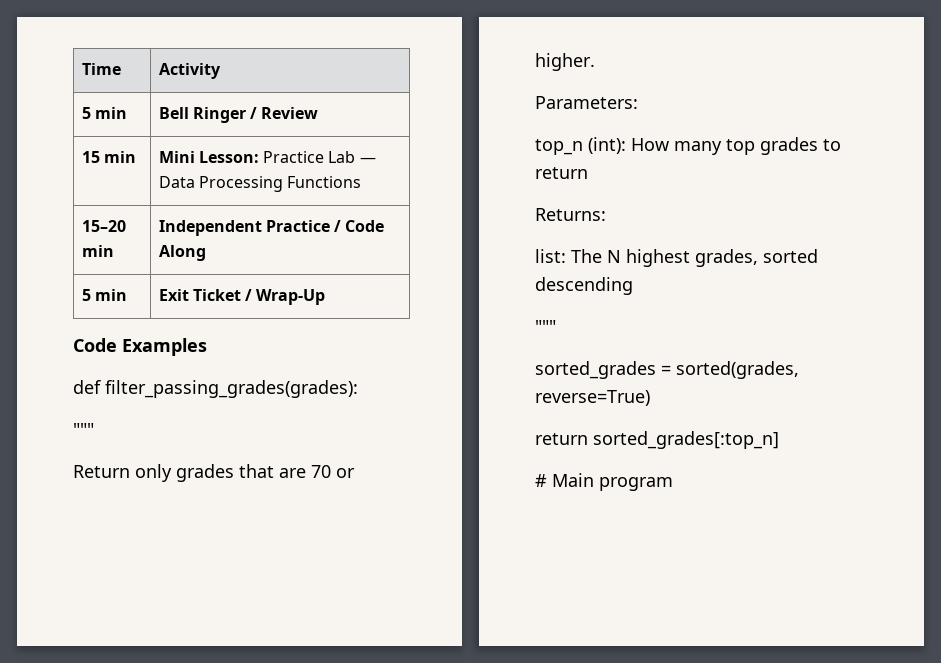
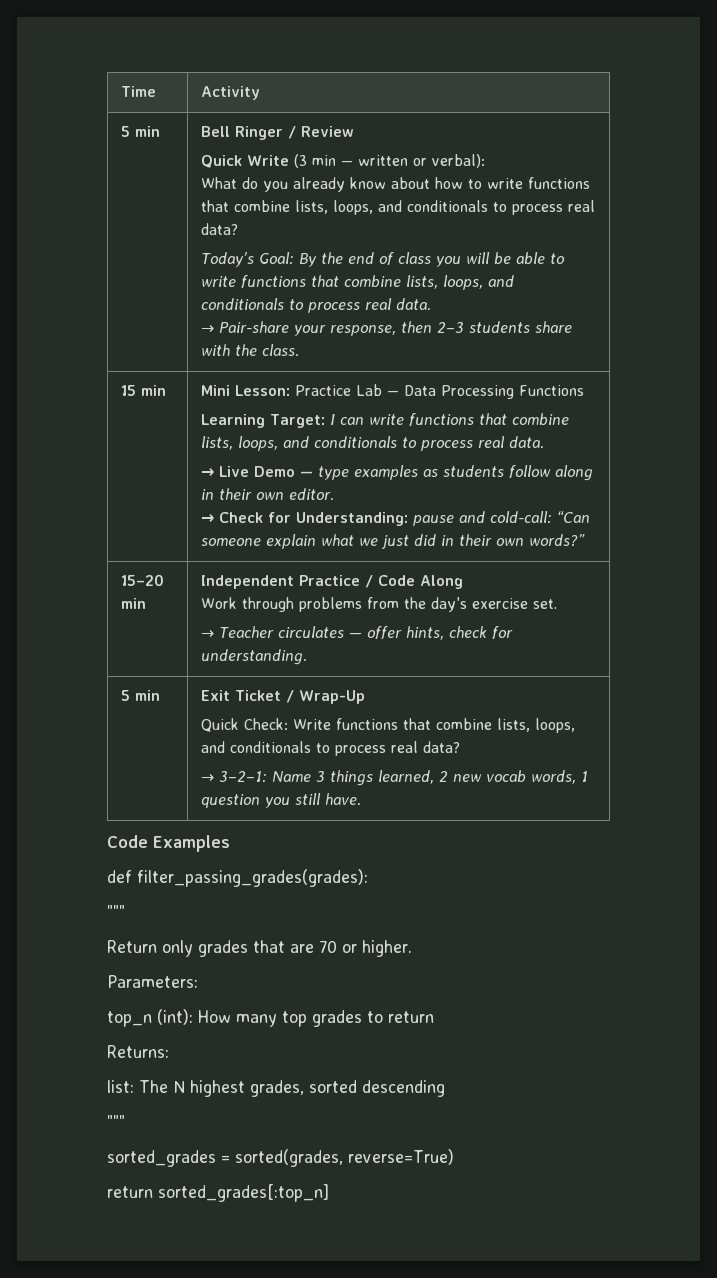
(319, 113) none -> [200,154,485,168] [200,177,590,192] [200,200,595,215] [200,223,238,235] [200,252,565,267] [200,275,514,290] [200,298,431,313] [200,321,572,336] [200,344,299,357] // Quick Write (3 min — written or verbal): // What do you already know about how to write functions that combine lists, loops, and conditionals to process real data? // Today’s Goal: By the end of class you will be able to write functions that combine lists, loops, and conditionals to process real data. // → Pair-share your response, then 2–3 students share with the class.
(362, 182) none -> [200,413,569,428] [200,436,544,451] [200,465,593,481] [200,488,334,501] [200,511,590,526] [200,534,585,549] // Learning Target: I can write functions that combine lists, loops, and conditionals to process real data. // → Live Demo — type examples as students follow along in their own editor. // → Check for Understanding: pause and cold-call: “Can someone explain what we just did in their own words?”
(206, 253) none -> [200,597,557,612] [200,626,513,640] [200,649,307,665] // Work through problems from the day's exercise set. // → Teacher circulates — offer hints, check for understanding.
(326, 297) none -> [200,718,575,733] [200,741,460,756] [200,770,588,786] [200,793,361,808] // Quick Check: Write functions that combine lists, loops, and conditionals to process real data? // → 3–2–1: Name 3 things learned, 2 new vocab words, 1 question you still have.
[535,473,673,491] // # Main program -> (329, 1193) none

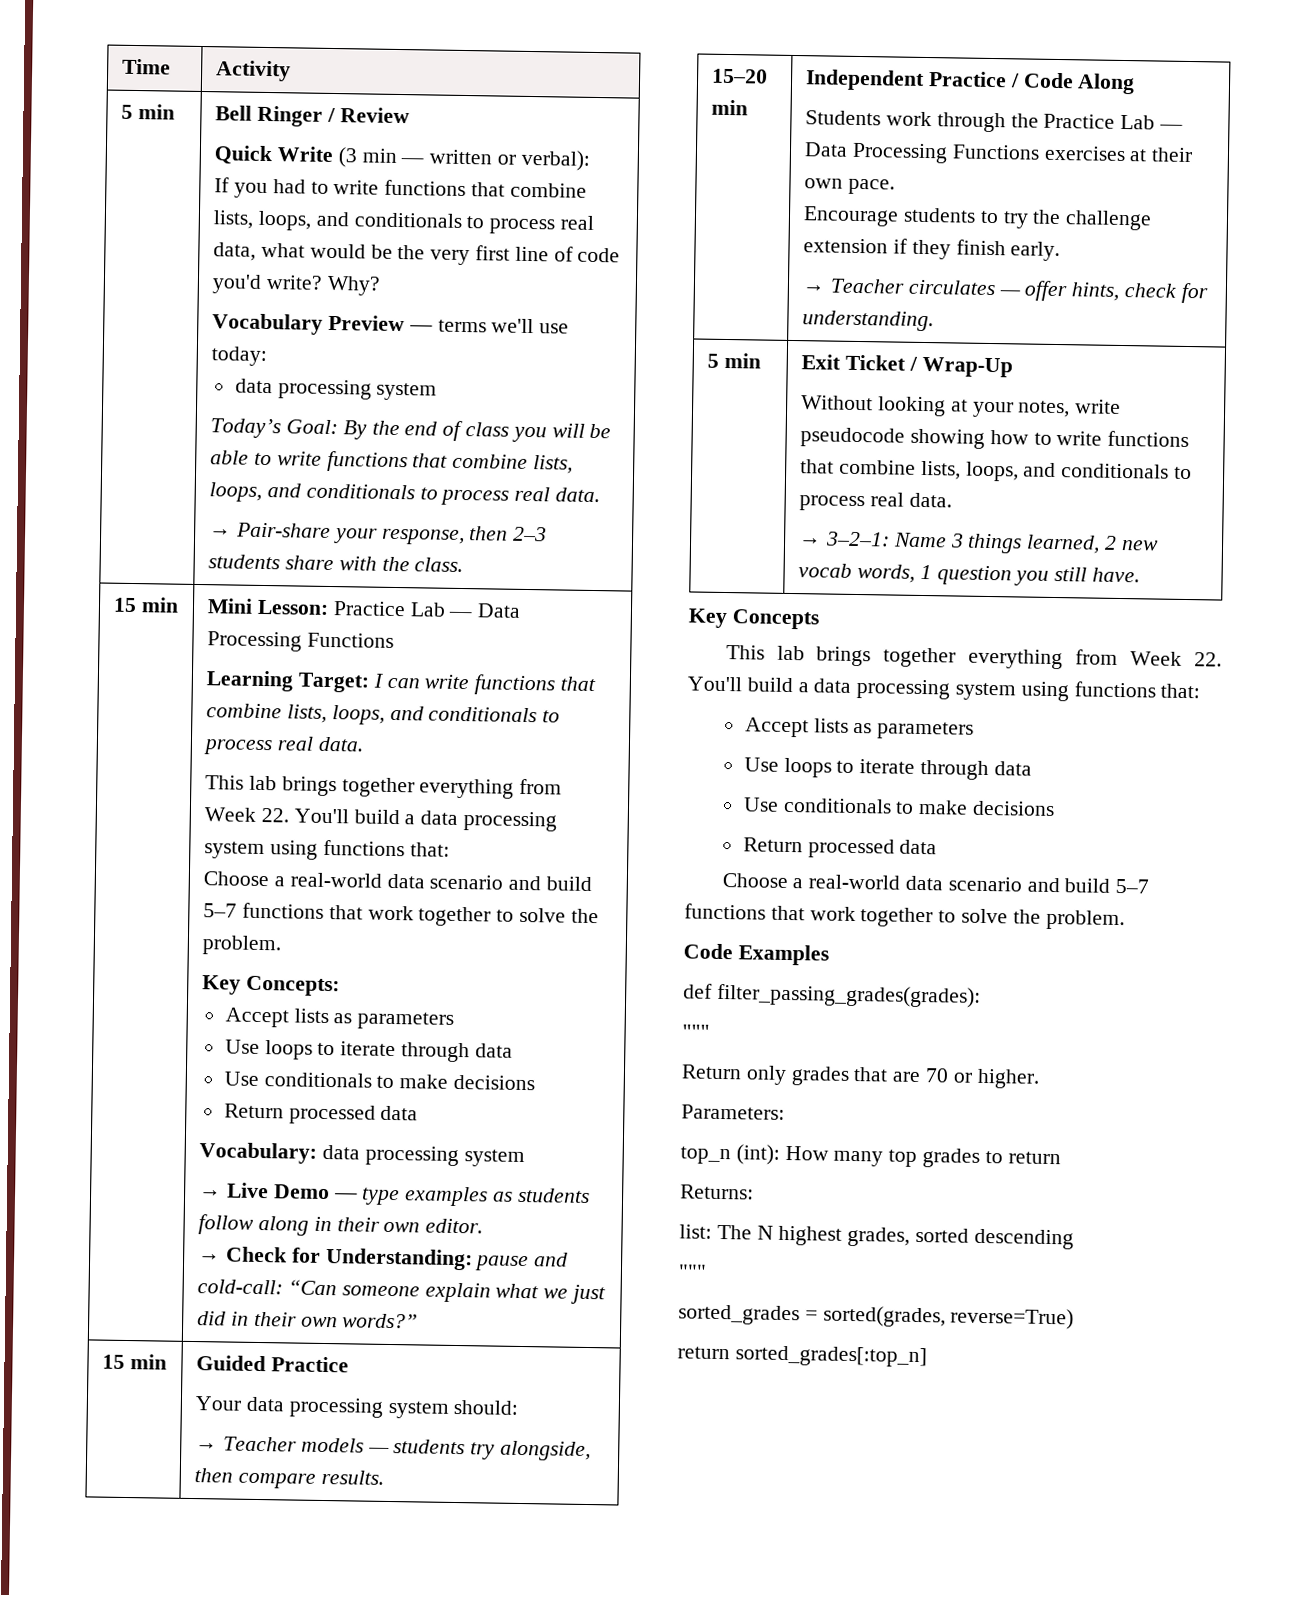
[200,177,463,192] What do you already know about how -> [214,177,306,199] If you had
[200,223,238,235] data? -> [213,242,621,266] [212,274,381,296] [212,313,570,335] [211,346,268,367] [234,378,438,401] data, what would be the very first line of code you'd write? Why? // Vocabulary Preview — terms we'll use today: // data processing system
(544, 442) none -> [205,775,563,799] [204,807,557,832] [204,839,450,860] [203,871,592,892] [203,902,599,927] [202,935,283,956] [202,975,340,997] [224,1007,455,1030] [224,1039,513,1063] [223,1071,536,1091] [223,1103,419,1125] [199,1142,525,1168] // This lab brings together everything from Week 22. You'll build a data processing system using functions that: // Choose a real-world data scenario and build 5–7 functions that work together to solve the problem. // Key Concepts: // Accept lists as parameters // Use loops to iterate through data // Use conditionals to make decisions // Return processed data // Vocabulary: data processing system
(585, 540) none -> [102,1354,167,1370] [196,1355,349,1373] [195,1396,519,1419] [195,1436,591,1462] [194,1468,384,1489] // 15 min | Guided Practice // Your data processing system should: // → Teacher models — students try alongside, then compare results.
[200,597,557,612] Work through problems from the day's exercise set. -> [805,110,1183,133] [804,142,1194,164] [804,178,895,195] [803,206,1153,231] [803,238,1061,262] Students work through the Practice Lab — Data Processing Functions exercises at their own pace. // Encourage students to try the challenge extension if they finish early.
[200,718,331,732] Quick Check: Write -> [801,395,1122,418] [800,427,1103,449] Without looking at your notes, write pseudocode showing how to write
[422,741,460,753] data? -> [908,492,952,508] data.
(361, 799) none -> [688,608,820,630] [725,645,1222,670] [687,676,1201,702] [744,717,975,740] [743,757,1032,781] [742,797,1055,817] [742,837,938,859] [721,872,1150,894] [684,903,1125,931] // Key Concepts // This lab brings together everything from Week 22. You'll build a data processing system using functions that: // Accept lists as parameters // Use loops to iterate through data // Use conditionals to make decisions // Return processed data // Choose a real-world data scenario and build 5–7 functions that work together to solve the problem.

